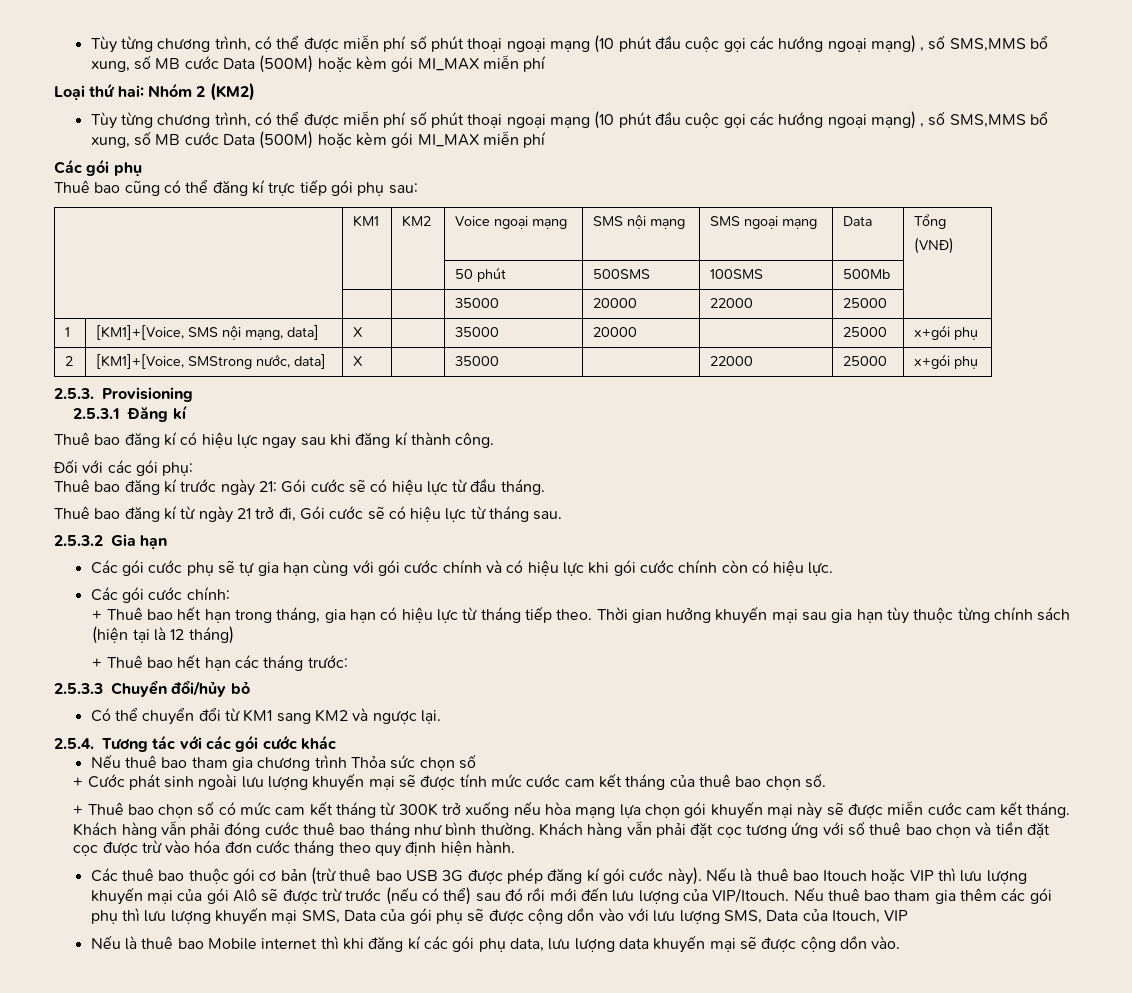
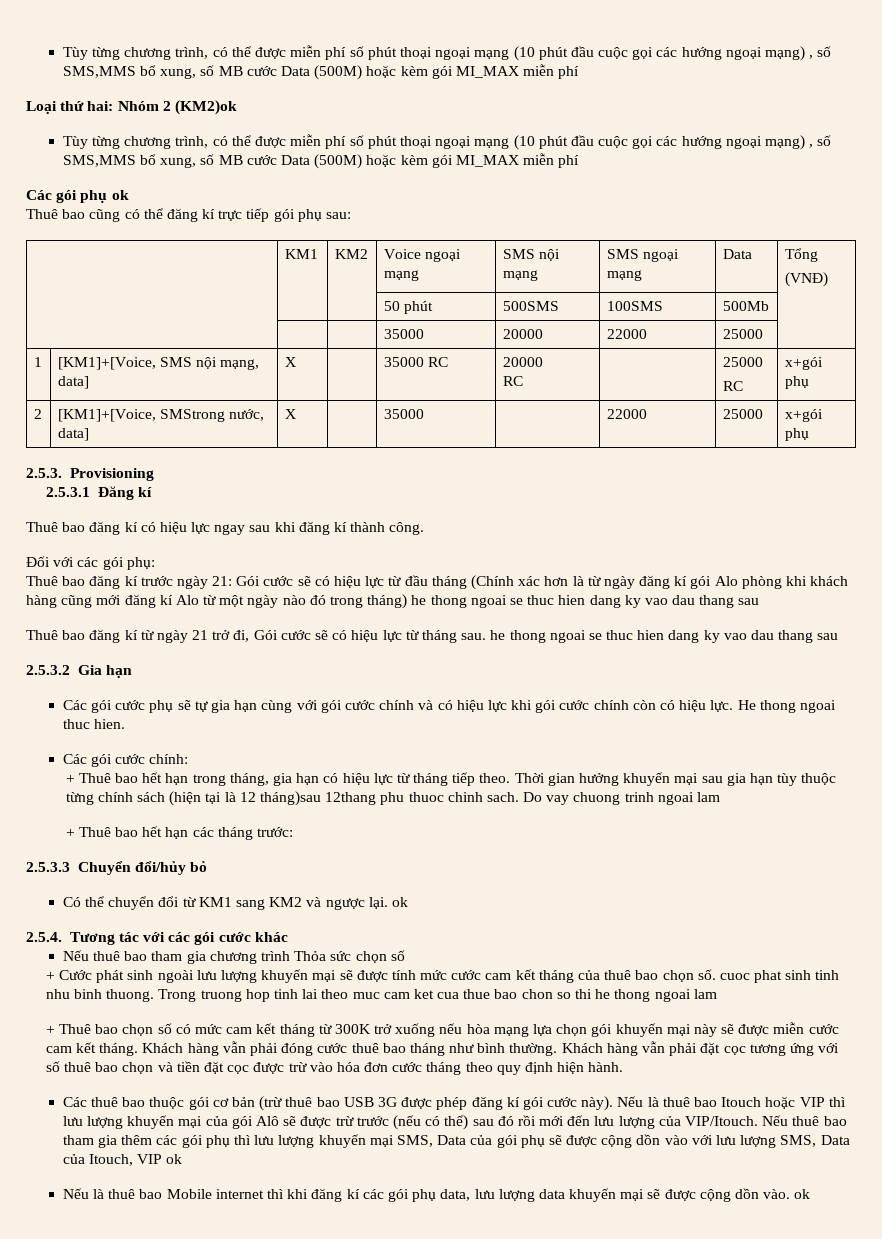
[209,83,255,101] (KM2) -> [174,100,237,115] (KM2)ok
(142, 169) none -> [111,190,129,200] ok
[593,327,638,337] [843,327,888,337] | 20000 | | 25000 -> [427,357,448,367] [502,357,543,367] [502,376,523,386] [722,357,763,367] [722,381,743,391] RC | 20000 // RC | | 25000 // RC
[500,479,545,495] tháng. -> [431,575,849,590] [26,594,760,609] tháng (Chính xác hơn là từ ngày đăng kí gói Alo phòng khi khách hàng cũng mới đăng kí Alo từ một ngày nào đó trong tháng) he thong ngoai se thuc hien dang ky vao dau thang sau
(563, 515) none -> [490,630,839,643] he thong ngoai se thuc hien dang ky vao dau thang sau
(834, 569) none -> [737,700,836,713] [62,719,126,729] He thong ngoai thuc hien.
[188,626,234,644] tháng) -> [260,791,721,806] tháng)sau 12thang phu thuoc chinh sach. Do vay chuong trinh ngoai lam
(441, 717) none -> [391,897,408,907] ok
(826, 780) none -> [719,970,840,983] [45,989,717,1002] cuoc phat sinh tinh nhu binh thuong. Trong truong hop tinh lai theo muc cam ket cua thue bao chon so thi he thong ngoai lam
(909, 915) none -> [166,1154,183,1164] ok
(901, 942) none -> [794,1189,811,1199] ok

